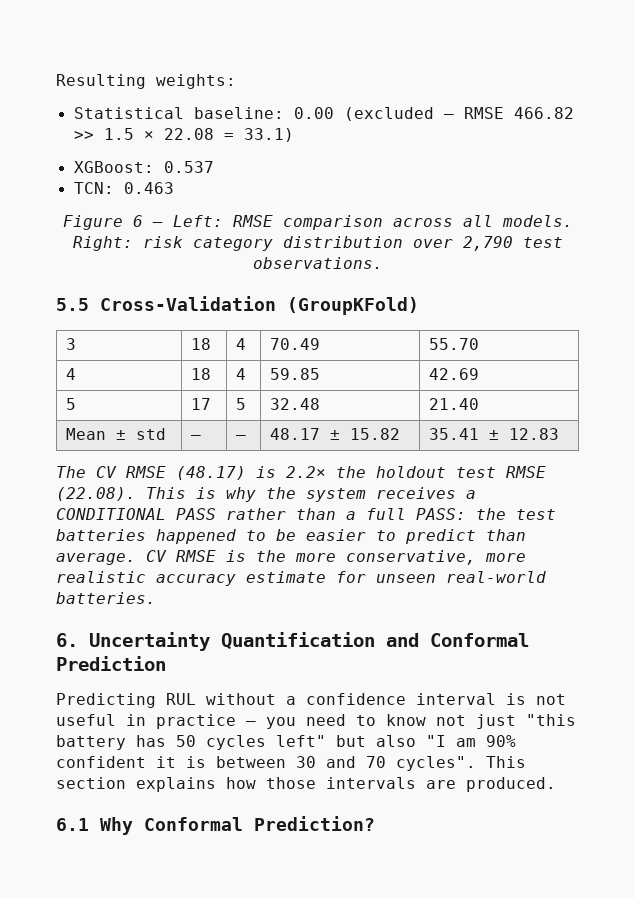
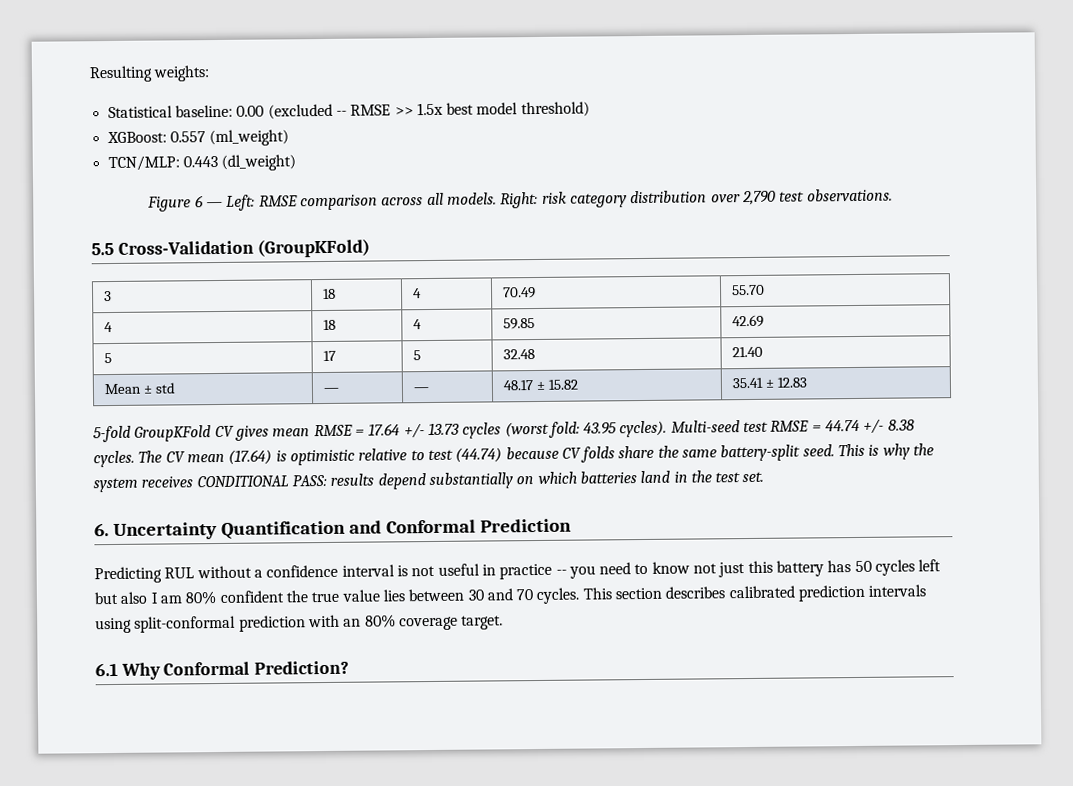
[443,107,574,119] [73,128,294,142] [73,161,214,173] [73,182,174,194] — RMSE 466.82 >> 1.5 × 22.08 = 33.1) // XGBoost: 0.537 // TCN: 0.463 -> [335,101,590,118] [106,129,290,147] [107,154,297,172] -- RMSE >> 1.5x best model threshold) // XGBoost: 0.557 (ml_weight) // TCN/MLP: 0.443 (dl_weight)
[56,466,546,480] [56,487,136,501] The CV RMSE (48.17) is 2.2× the holdout test RMSE (22.08). -> [93,418,915,443] [93,444,835,468] 5-fold GroupKFold CV gives mean RMSE = 17.64 +/- 13.73 cycles (worst fold: 43.95 cycles). Multi-seed test RMSE = 44.74 +/- 8.38 cycles. The CV mean (17.64) is optimistic relative to test (44.74) because CV folds share the same battery-split seed.
[466,490,476,499] [56,508,556,520] [56,529,526,544] [56,550,526,565] [56,571,546,586] [56,592,156,604] a CONDITIONAL PASS rather than a full PASS: the test batteries happened to be easier to predict than average. CV RMSE is the more conservative, more realistic accuracy estimate for unseen real-world batteries. -> [196,470,765,490] CONDITIONAL PASS: results depend substantially on which batteries land in the test set.
[246,721,256,726] — -> [555,569,567,575] --
[526,714,576,726] "this -> [747,560,773,574] this
[276,735,326,747] left" -> [918,559,942,572] left
[426,735,516,747] [56,756,206,768] "I am 90% confident it is -> [150,589,405,605] I am 80% confident the true value lies
[396,756,476,771] cycles". -> [536,587,580,605] cycles.
[136,777,556,792] explains how those intervals are produced. -> [665,584,927,602] [95,614,504,634] describes calibrated prediction intervals using split-conformal prediction with an 80% coverage target.

